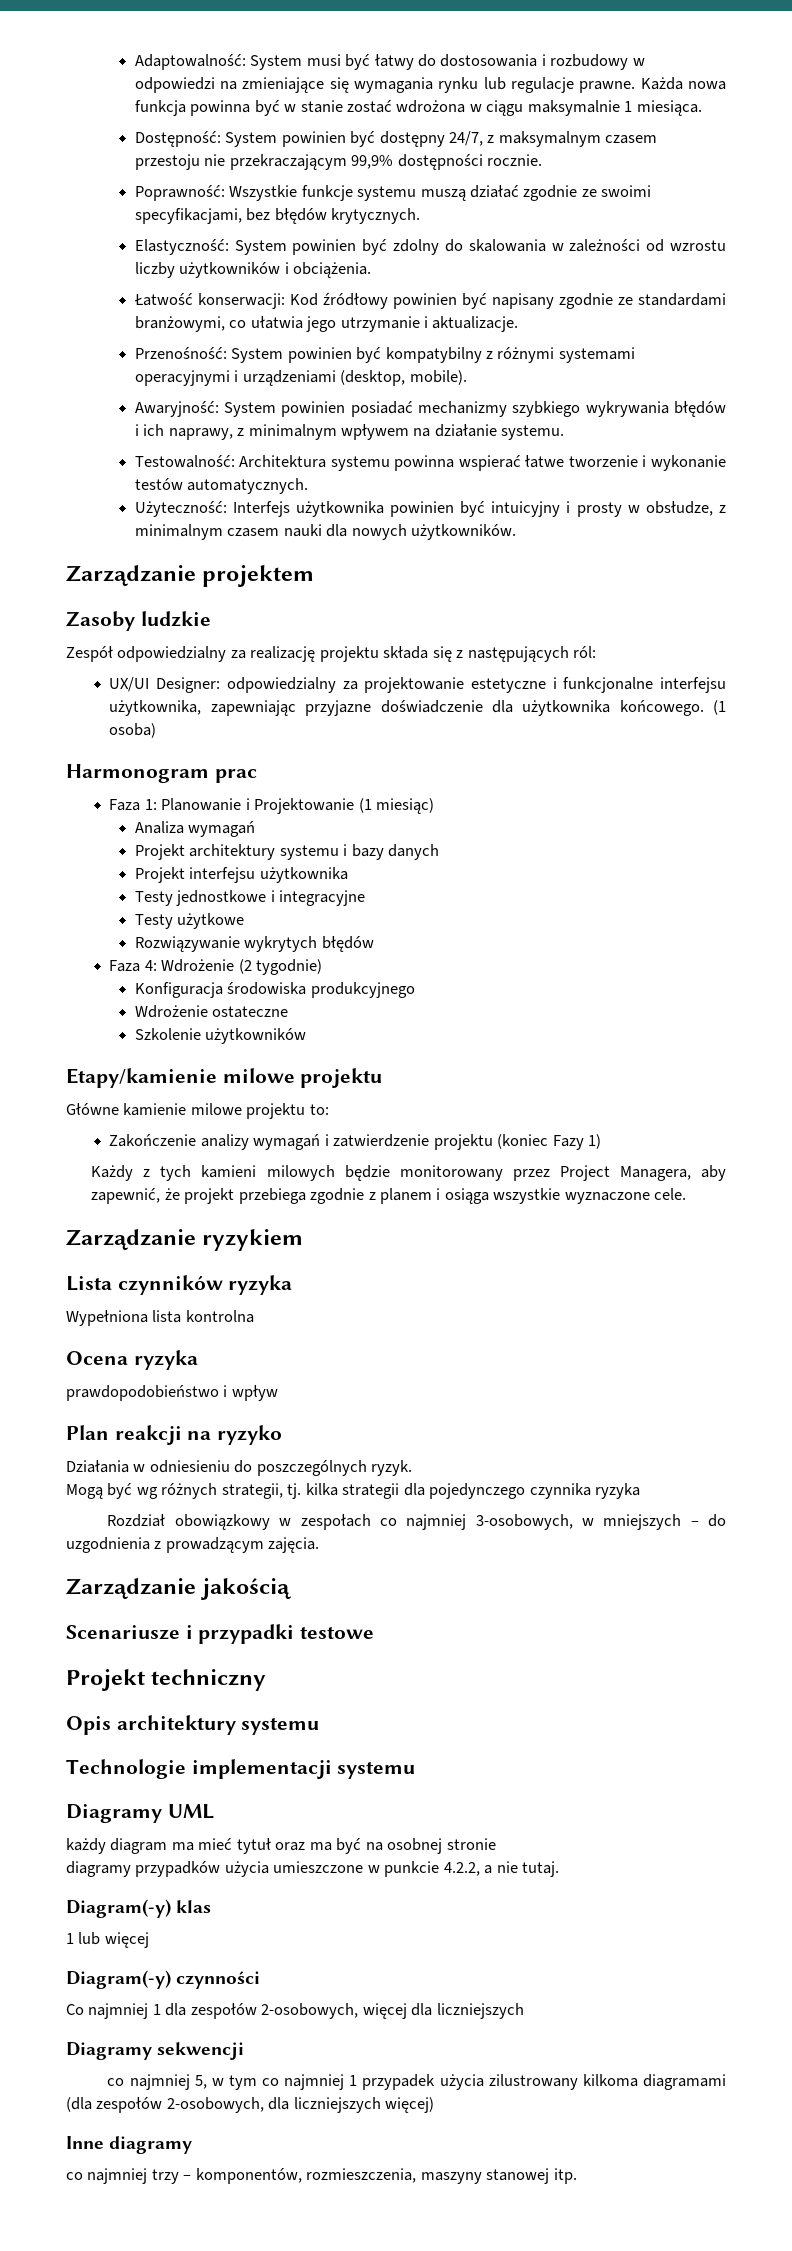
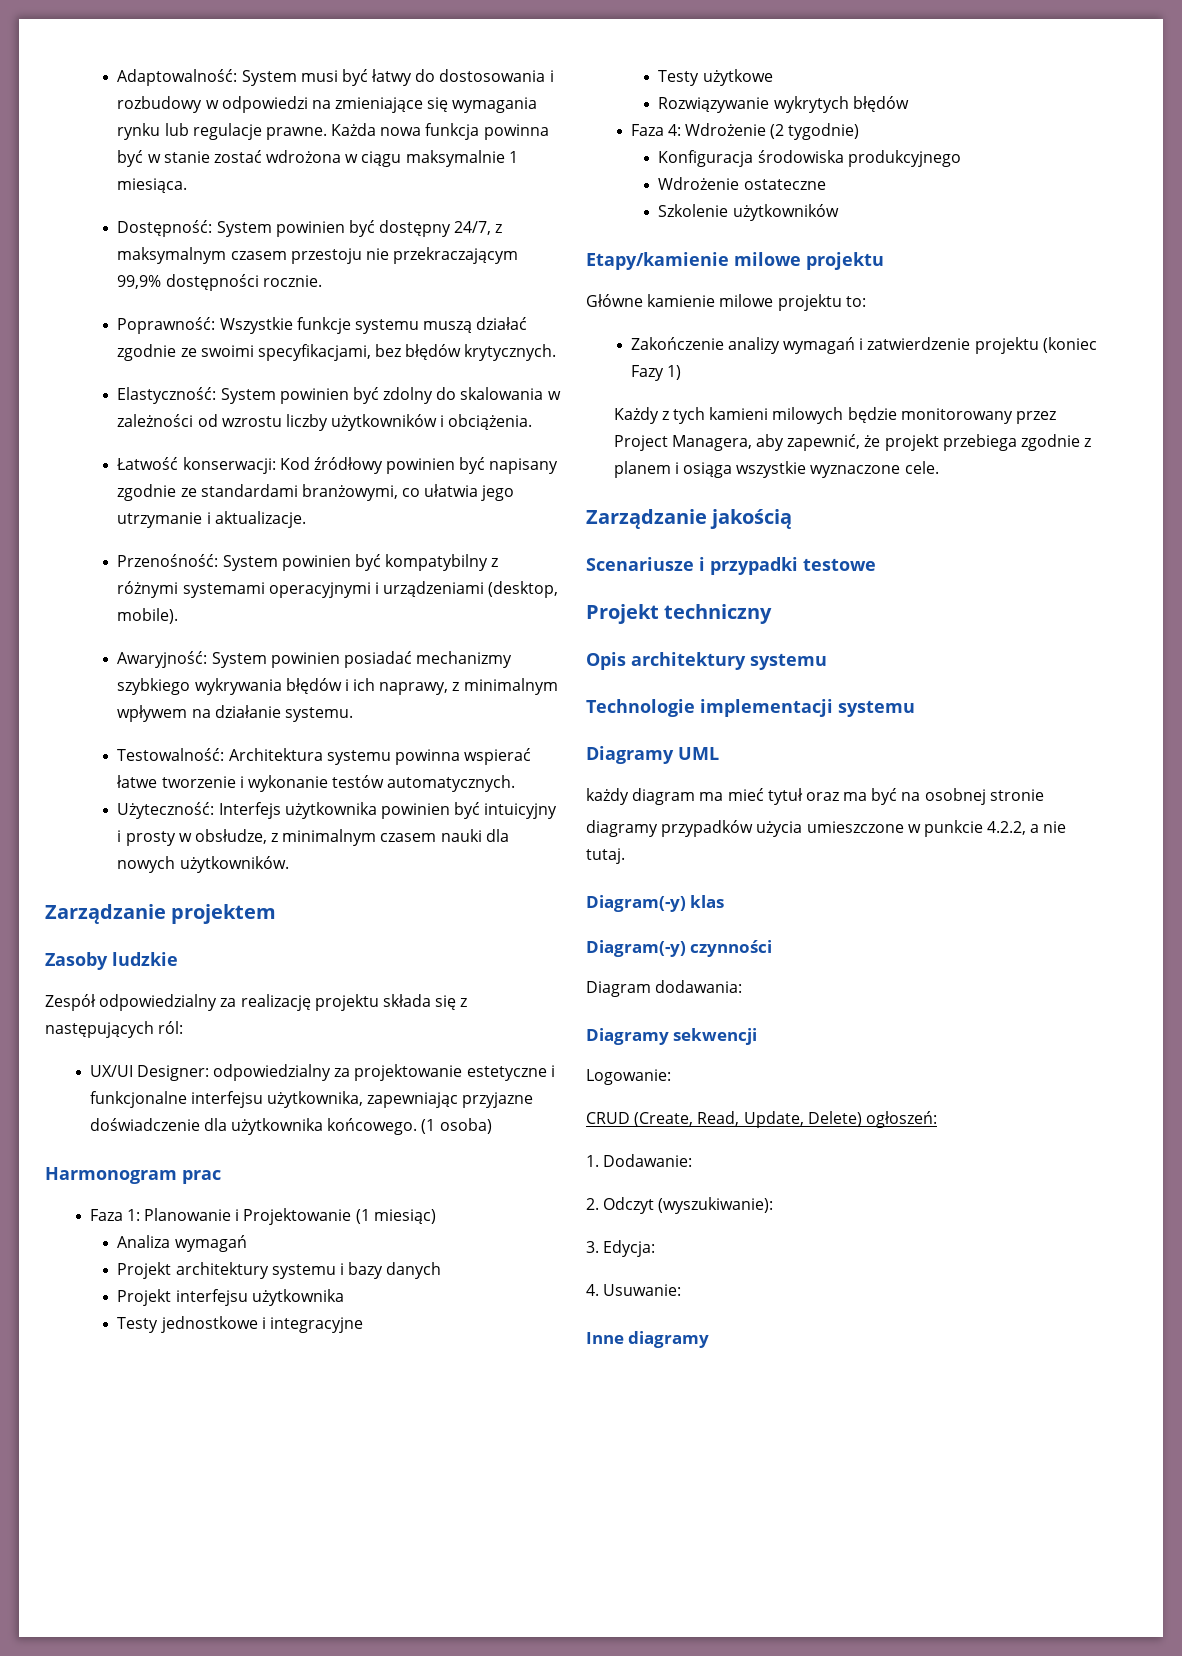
[66,1229,304,1251] [66,1275,293,1295] [66,1310,254,1326] [66,1350,198,1370] [66,1385,278,1401] [66,1425,283,1445] [66,1460,413,1476] [66,1483,641,1499] [107,1514,727,1530] [66,1537,320,1553] // Zarządzanie ryzykiem // Lista czynników ryzyka // Wypełniona lista kontrolna // Ocena ryzyka // prawdopodobieństwo i wpływ // Plan reakcji na ryzyko // Działania w odniesieniu do poszczególnych ryzyk. // Mogą być wg różnych strategii, tj. kilka strategii dla pojedynczego czynnika ryzyka // Rozdział obowiązkowy w zespołach co najmniej 3-osobowych, w mniejszych – do uzgodnienia z prowadzącym zajęcia. -> (939, 467) none
[66,1932,149,1948] // 1 lub więcej -> (725, 901) none
[66,2003,524,2019] [66,2042,245,2060] [107,2074,726,2090] [66,2097,435,2113] [66,2136,193,2154] [66,2168,577,2184] Co najmniej 1 dla zespołów 2-osobowych, więcej dla liczniejszych // Diagramy sekwencji // co najmniej 5, w tym co najmniej 1 przypadek użycia zilustrowany kilkoma diagramami (dla zespołów 2-osobowych, dla liczniejszych więcej) // Inne diagramy // co najmniej trzy – komponentów, rozmieszczenia, maszyny stanowej itp. -> [586,980,743,997] [586,1028,758,1045] [586,1069,671,1085] [586,1111,937,1128] [586,1154,693,1167] [586,1197,774,1214] [586,1240,656,1257] [586,1284,682,1296] [586,1331,710,1348] Diagram dodawania: // Diagramy sekwencji // Logowanie: // CRUD (Create, Read, Update, Delete) ogłoszeń: // 1. Dodawanie: // 2. Odczyt (wyszukiwanie): // 3. Edycja: // 4. Usuwanie: // Inne diagramy

